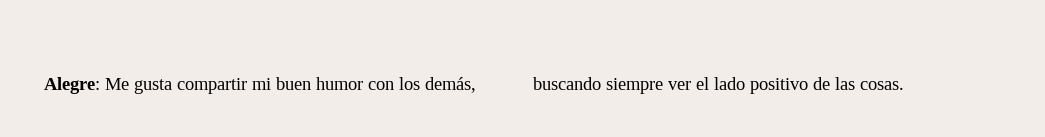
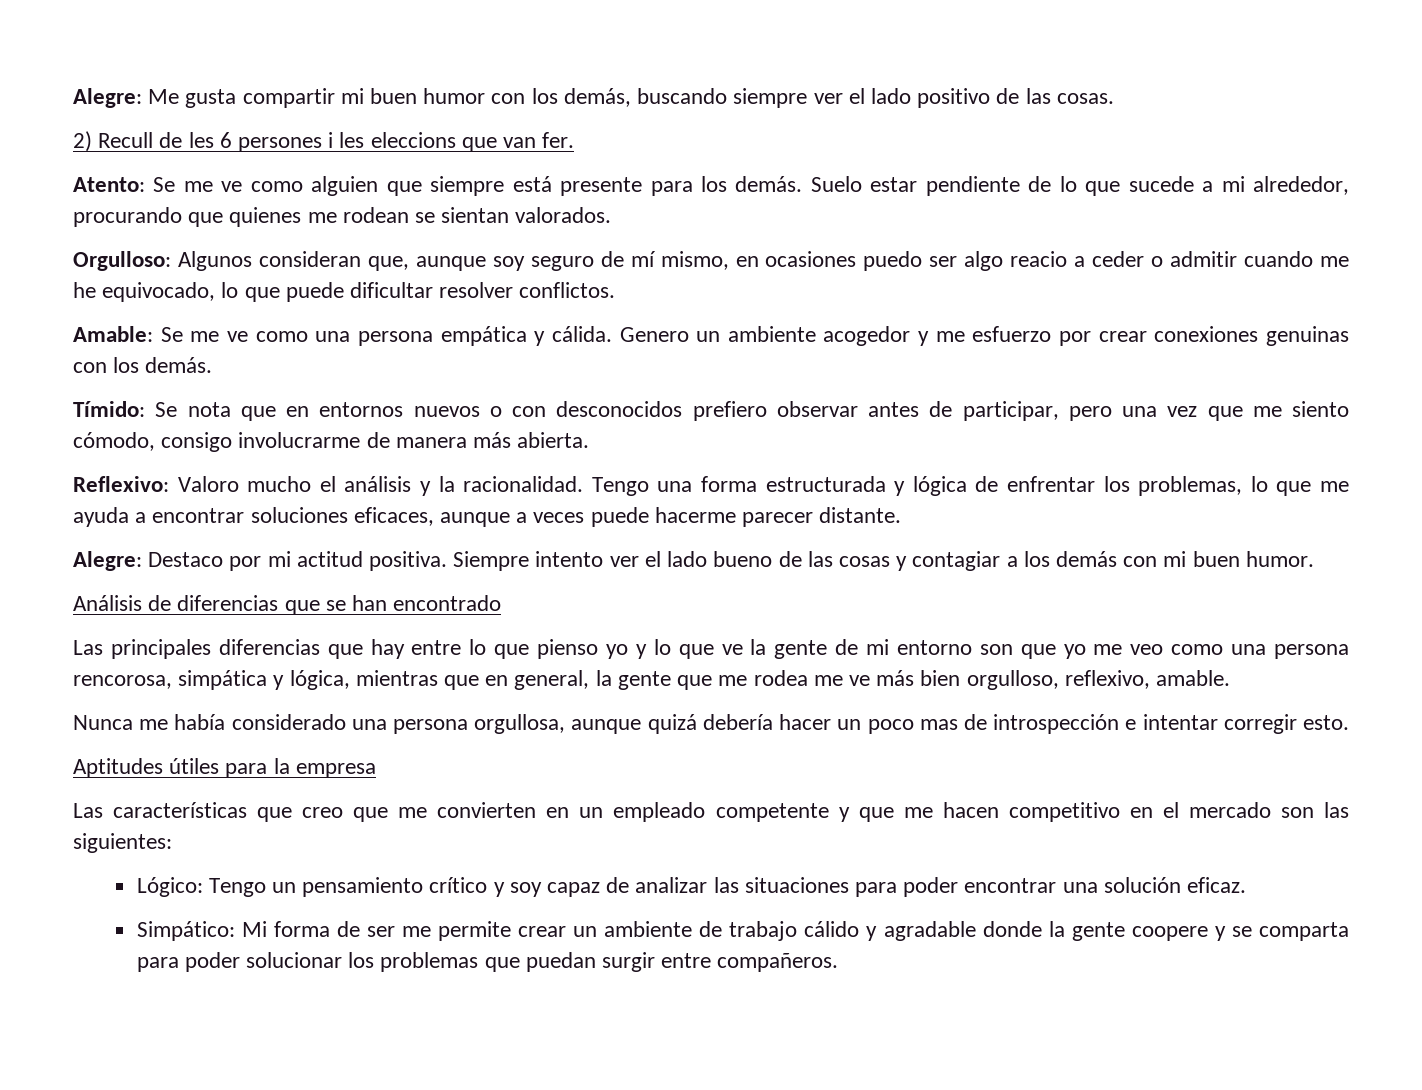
(904, 85) none -> [73,131,575,152] [73,176,1350,196] [73,207,612,227] [73,251,1350,271] [73,282,616,302] [73,326,1349,346] [73,357,213,373] [73,401,1349,421] [73,432,590,452] [73,476,1349,496] [73,507,902,527] [73,551,1314,571] [73,595,502,615] [73,639,1349,659] [73,670,1230,690] [73,714,1349,734] [73,758,376,778] [73,802,1349,822] [73,833,172,853] [136,877,1247,897] [136,921,1350,941] [136,952,839,972] // 2) Recull de les 6 persones i les eleccions que van fer. // Atento: Se me ve como alguien que siempre está presente para los demás. Suelo estar pendiente de lo que sucede a mi alrededor, procurando que quienes me rodean se sientan valorados. // Orgulloso: Algunos consideran que, aunque soy seguro de mí mismo, en ocasiones puedo ser algo reacio a ceder o admitir cuando me he equivocado, lo que puede dificultar resolver conflictos. // Amable: Se me ve como una persona empática y cálida. Genero un ambiente acogedor y me esfuerzo por crear conexiones genuinas con los demás. // Tímido: Se nota que en entornos nuevos o con desconocidos prefiero observar antes de participar, pero una vez que me siento cómodo, consigo involucrarme de manera más abierta. // Reflexivo: Valoro mucho el análisis y la racionalidad. Tengo una forma estructurada y lógica de enfrentar los problemas, lo que me ayuda a encontrar soluciones eficaces, aunque a veces puede hacerme parecer distante. // Alegre: Destaco por mi actitud positiva. Siempre intento ver el lado bueno de las cosas y contagiar a los demás con mi buen humor. // Análisis de diferencias que se han encontrado // Las principales diferencias que hay entre lo que pienso yo y lo que ve la gente de mi entorno son que yo me veo como una persona rencorosa, simpática y lógica, mientras que en general, la gente que me rodea me ve más bien orgulloso, reflexivo, amable. // Nunca me había considerado una persona orgullosa, aunque quizá debería hacer un poco mas de introspección e intentar corregir esto. // Aptitudes útiles para la empresa // Las características que creo que me convierten en un empleado competente y que me hacen competitivo en el mercado son las siguientes: // Lógico: Tengo un pensamiento crítico y soy capaz de analizar las situaciones para poder encontrar una solución eficaz. // Simpático: Mi forma de ser me permite crear un ambiente de trabajo cálido y agradable donde la gente coopere y se comparta para poder solucionar los problemas que puedan surgir entre compañeros.

